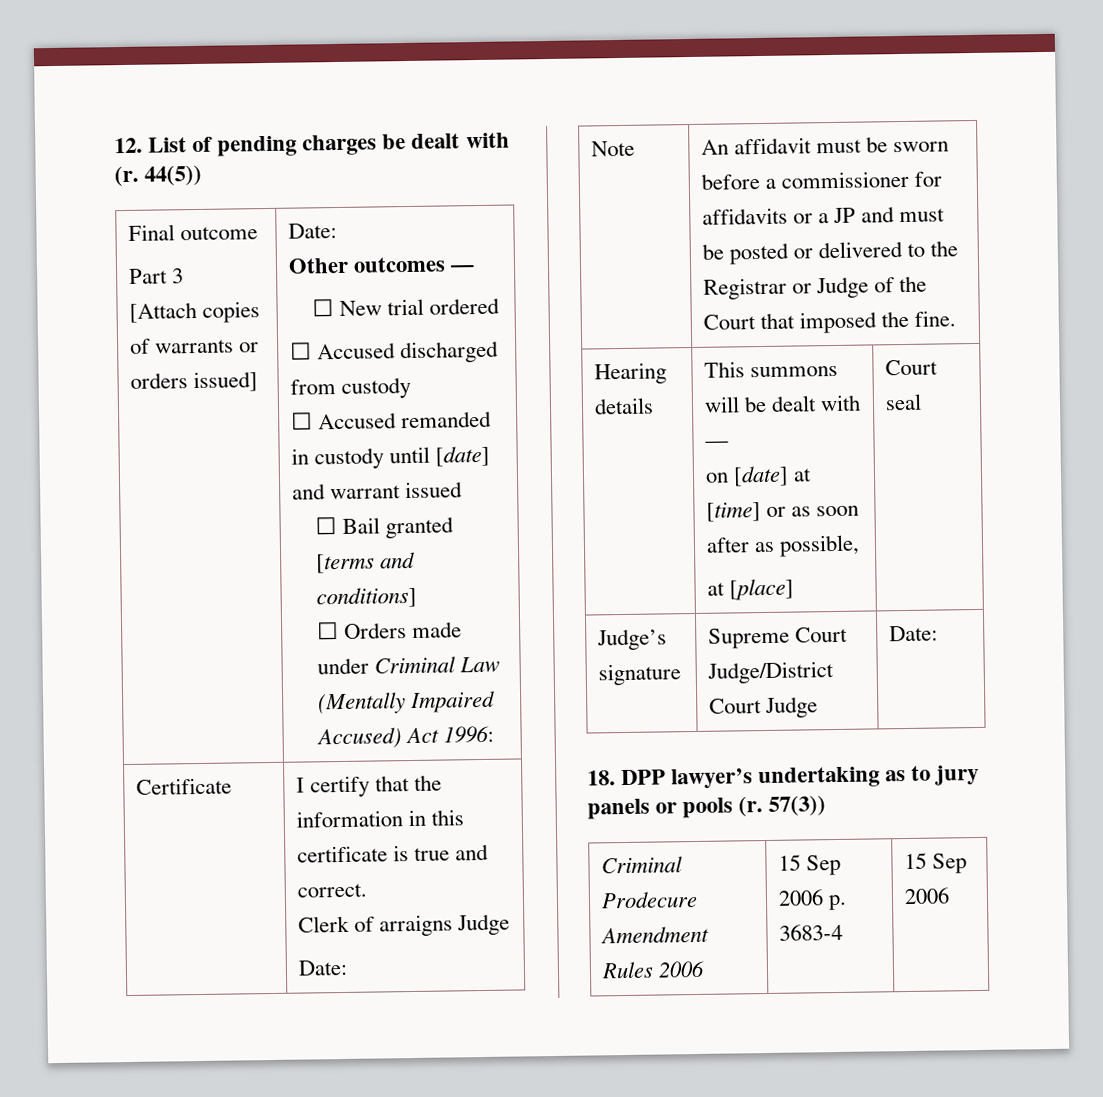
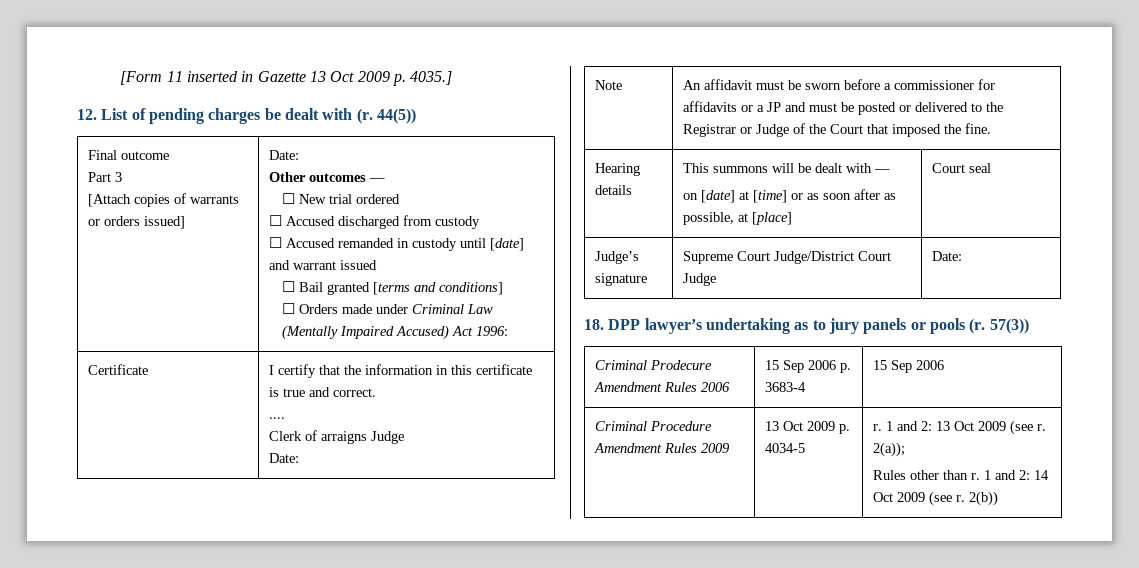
(114, 145) none -> [120,71,453,86] [Form 11 inserted in Gazette 13 Oct 2009 p. 4035.] //
(367, 890) none -> [269,417,286,419] // ....
(860, 545) // -> (735, 218) none
(950, 896) none -> [595,421,713,431] [594,443,731,453] [765,421,851,434] [765,443,806,453] [873,420,1047,435] [873,442,906,457] [873,470,1050,480] [873,491,999,506] // Criminal Procedure Amendment Rules 2009 | 13 Oct 2009 p. 4034-5 | r. 1 and 2: 13 Oct 2009 (see r. 2(a)); // Rules other than r. 1 and 2: 14 Oct 2009 (see r. 2(b))

